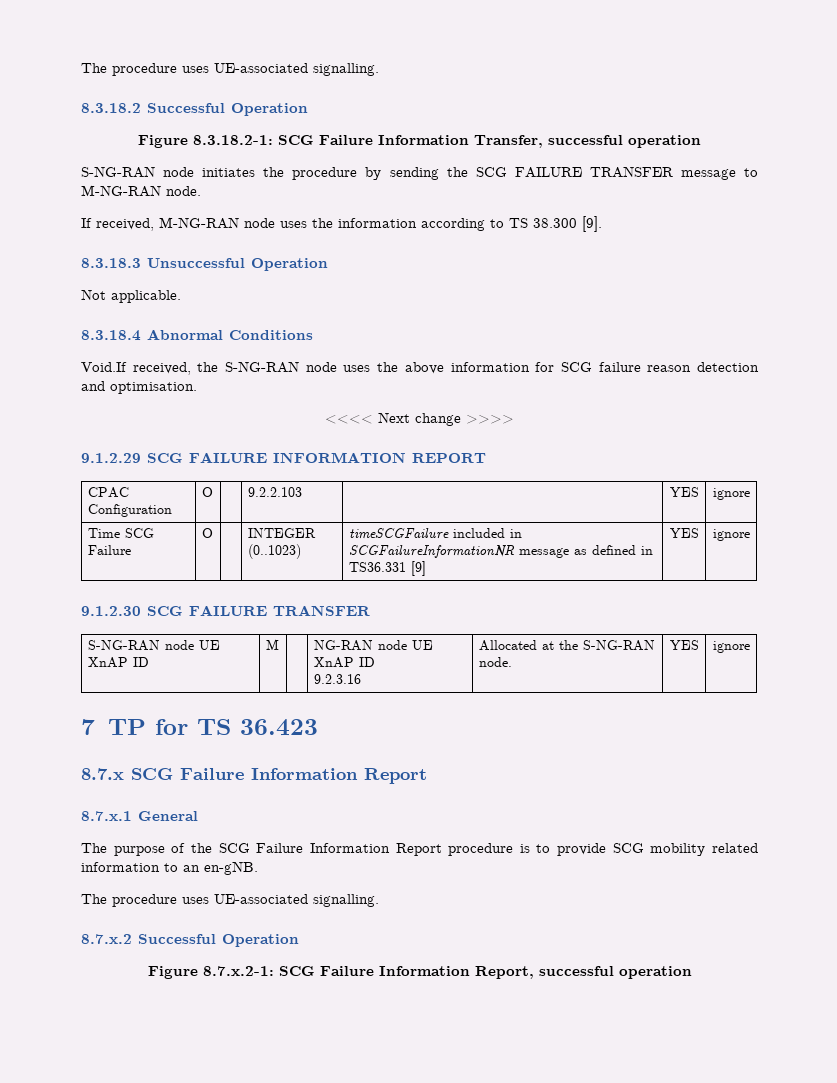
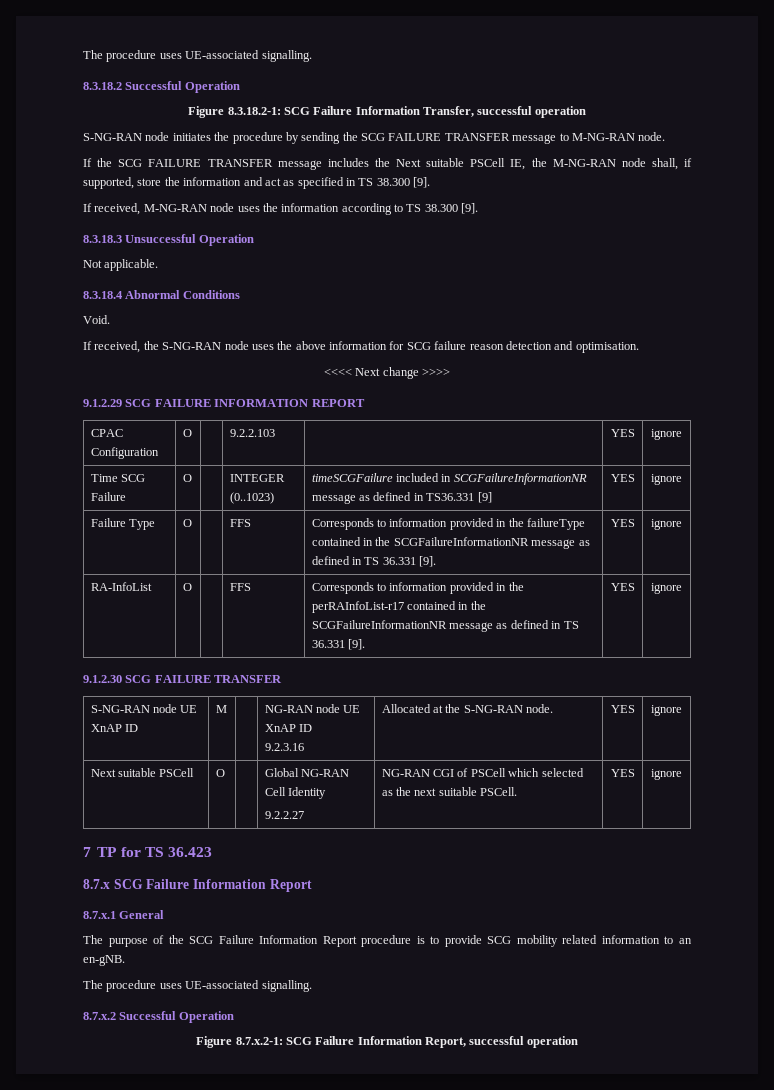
(201, 191) none -> [83,158,692,170] [83,177,431,189] // If the SCG FAILURE TRANSFER message includes the Next suitable PSCell IE, the M-NG-RAN node shall, if supported, store the information and act as specified in TS 38.300 [9].
[81,362,127,372] Void.If -> [83,315,110,324] [83,341,92,350] Void. // If
(750, 535) none -> [90,518,156,530] [182,519,192,527] [229,519,251,527] [311,518,585,530] [311,537,590,549] [311,556,437,567] [610,519,635,527] [651,519,682,530] [90,582,152,591] [182,583,192,591] [229,583,251,591] [311,582,524,594] [311,601,486,613] [311,620,579,632] [311,639,366,650] [610,583,635,591] [651,583,682,594] // Failure Type | O | | FFS | Corresponds to information provided in the failureType contained in the SCGFailureInformationNR message as defined in TS 36.331 [9]. | YES | ignore // RA-InfoList | O | | FFS | Corresponds to information provided in the perRAInfoList-r17 contained in the SCGFailureInformationNR message as defined in TS 36.331 [9]. | YES | ignore
(750, 647) none -> [90,768,195,777] [215,769,225,777] [264,768,350,777] [264,787,327,799] [264,811,304,819] [381,768,584,777] [381,787,518,796] [610,769,635,777] [651,769,682,780] // Next suitable PSCell | O | | Global NG-RAN Cell Identity // 9.2.2.27 | NG-RAN CGI of PSCell which selected as the next suitable PSCell. | YES | ignore

